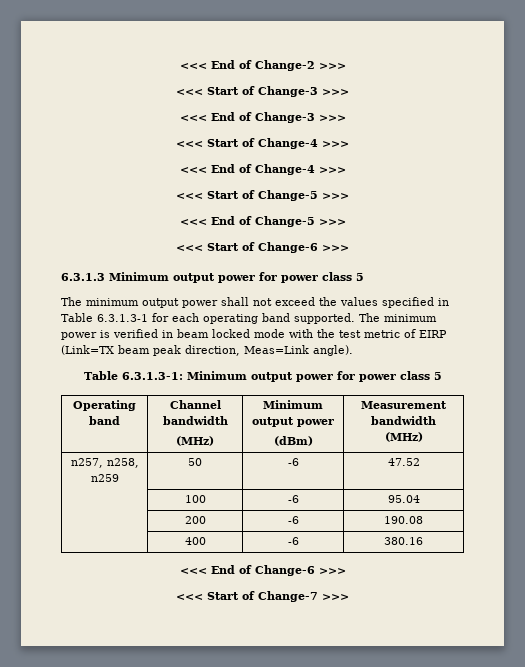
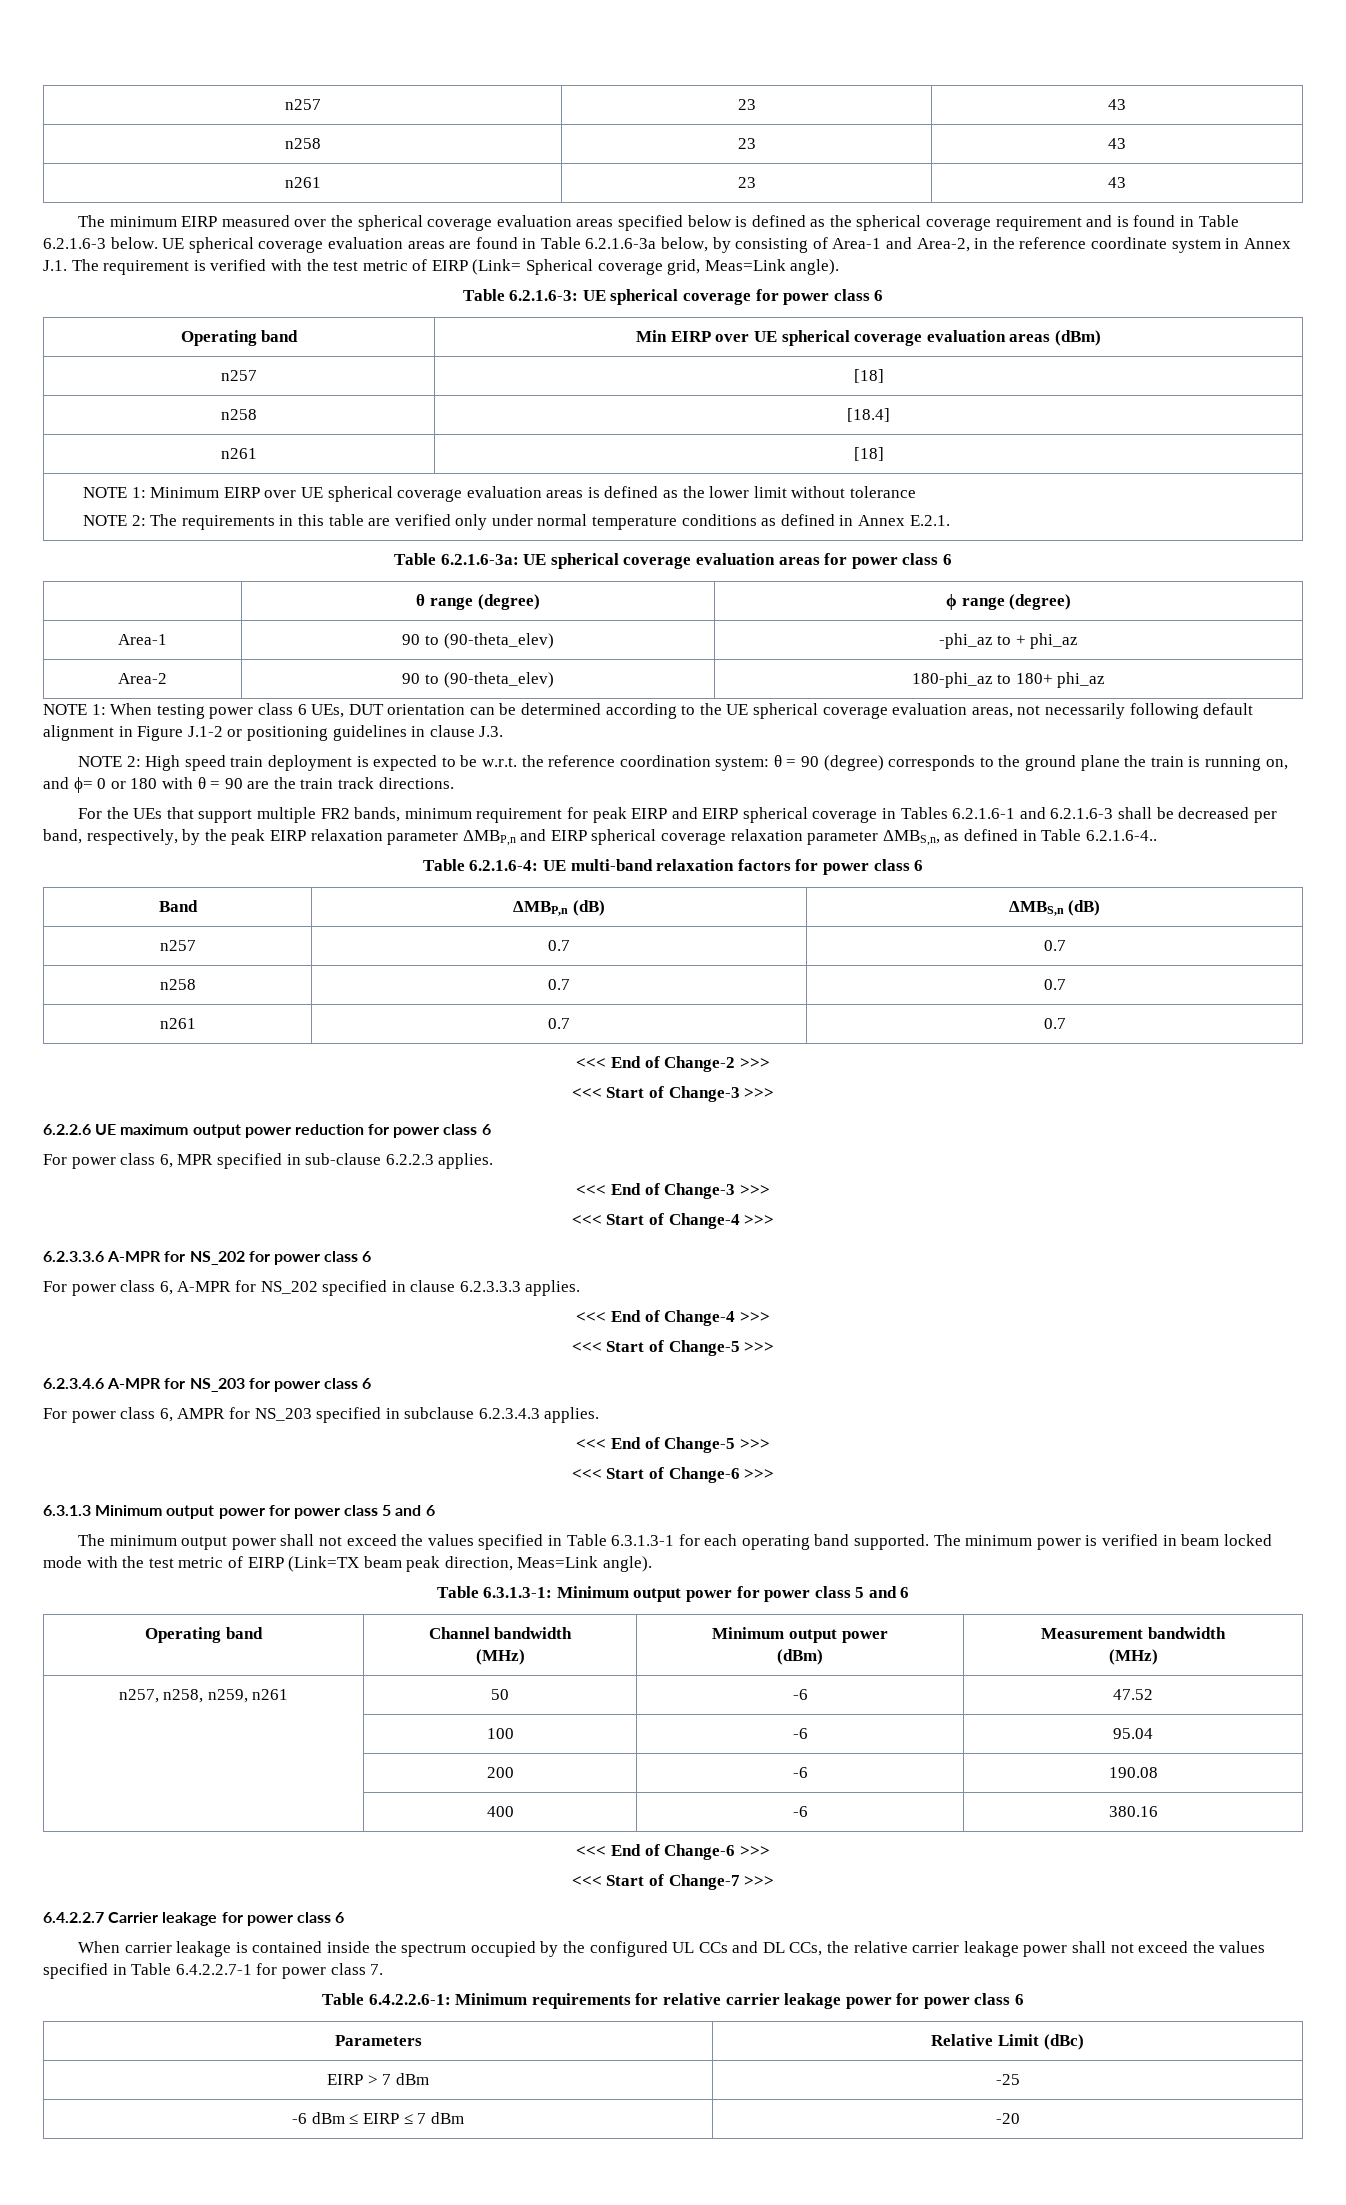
(179, 66) none -> [284,99,321,110] [737,99,756,110] [1108,99,1126,110] [284,138,321,149] [737,138,756,149] [1108,138,1126,149] [284,177,321,188] [737,177,756,188] [1108,177,1126,188] [78,215,1239,231] [43,237,1291,253] [43,259,840,275] [462,289,884,305] [180,330,299,346] [636,330,1101,346] [221,370,257,381] [853,369,884,383] [221,409,257,420] [847,408,891,422] [221,448,257,459] [853,447,884,461] [82,486,916,502] [82,514,950,530] [394,553,952,569] [416,594,540,610] [945,594,1072,610] [118,634,167,645] [402,633,554,649] [938,633,1079,649] [118,673,167,684] [402,672,554,688] [911,672,1106,688] [43,703,1254,719] [43,725,504,741] [78,755,1288,771] [43,777,454,793] [78,807,1277,823] [43,829,1157,846] [422,859,924,875] [158,900,198,912] [513,900,605,916] [1008,900,1101,916] [159,940,196,951] [548,940,570,951] [1043,940,1066,951] [159,979,196,990] [548,979,570,990] [1043,979,1066,990] [159,1018,196,1029] [548,1018,570,1029] [1043,1018,1066,1029] n257 | 23 | 43 // n258 | 23 | 43 // n261 | 23 | 43 // The minimum EIRP measured over the spherical coverage evaluation areas specified below is defined as the spherical coverage requirement and is found in Table 6.2.1.6-3 below. UE spherical coverage evaluation areas are found in Table 6.2.1.6-3a below, by consisting of Area-1 and Area-2, in the reference coordinate system in Annex J.1. The requirement is verified with the test metric of EIRP (Link= Spherical coverage grid, Meas=Link angle). // Table 6.2.1.6-3: UE spherical coverage for power class 6 // Operating band | Min EIRP over UE spherical coverage evaluation areas (dBm) // n257 | [18] // n258 | [18.4] // n261 | [18] // NOTE 1: Minimum EIRP over UE spherical coverage evaluation areas is defined as the lower limit without tolerance // NOTE 2: The requirements in this table are verified only under normal temperature conditions as defined in Annex E.2.1. // Table 6.2.1.6-3a: UE spherical coverage evaluation areas for power class 6 // | θ range (degree) | ϕ range (degree) // Area-1 | 90 to (90-theta_elev) | -phi_az to + phi_az // Area-2 | 90 to (90-theta_elev) | 180-phi_az to 180+ phi_az // NOTE 1: When testing power class 6 UEs, DUT orientation can be determined according to the UE spherical coverage evaluation areas, not necessarily following default alignment in Figure J.1-2 or positioning guidelines in clause J.3. // NOTE 2: High speed train deployment is expected to be w.r.t. the reference coordination system: θ = 90 (degree) corresponds to the ground plane the train is running on, and ϕ= 0 or 180 with θ = 90 are the train track directions. // For the UEs that support multiple FR2 bands, minimum requirement for peak EIRP and EIRP spherical coverage in Tables 6.2.1.6-1 and 6.2.1.6-3 shall be decreased per band, respectively, by the peak EIRP relaxation parameter ΔMBP,n and EIRP spherical coverage relaxation parameter ΔMBS,n, as defined in Table 6.2.1.6-4.. // Table 6.2.1.6-4: UE multi-band relaxation factors for power class 6 // Band | ΔMBP,n (dB) | ΔMBS,n (dB) // n257 | 0.7 | 0.7 // n258 | 0.7 | 0.7 // n261 | 0.7 | 0.7 //
(349, 92) none -> [43,1124,491,1138] [43,1153,494,1169] // 6.2.2.6 UE maximum output power reduction for power class 6 // For power class 6, MPR specified in sub-clause 6.2.2.3 applies.
(349, 144) none -> [43,1251,372,1265] [43,1280,581,1296] // 6.2.3.3.6 A-MPR for NS_202 for power class 6 // For power class 6, A-MPR for NS_202 specified in clause 6.2.3.3.3 applies.
(349, 196) none -> [43,1378,372,1392] [43,1407,600,1423] // 6.2.3.4.6 A-MPR for NS_203 for power class 6 // For power class 6, AMPR for NS_203 specified in subclause 6.2.3.4.3 applies.
(364, 277) none -> [395,1505,435,1516] and 6
(442, 376) none -> [868,1586,910,1598] and 6
[90,474,119,482] n259 -> [207,1689,289,1703] n259, n261
(349, 597) none -> [43,1912,345,1926] [78,1941,1266,1957] [43,1963,384,1979] [321,1993,1025,2009] [334,2035,422,2046] [931,2034,1084,2050] [327,2073,429,2085] [995,2074,1020,2085] [292,2112,464,2124] [995,2113,1020,2124] // 6.4.2.2.7 Carrier leakage for power class 6 // When carrier leakage is contained inside the spectrum occupied by the configured UL CCs and DL CCs, the relative carrier leakage power shall not exceed the values specified in Table 6.4.2.2.7-1 for power class 7. // Table 6.4.2.2.6-1: Minimum requirements for relative carrier leakage power for power class 6 // Parameters | Relative Limit (dBc) // EIRP > 7 dBm | -25 // -6 dBm ≤ EIRP ≤ 7 dBm | -20

